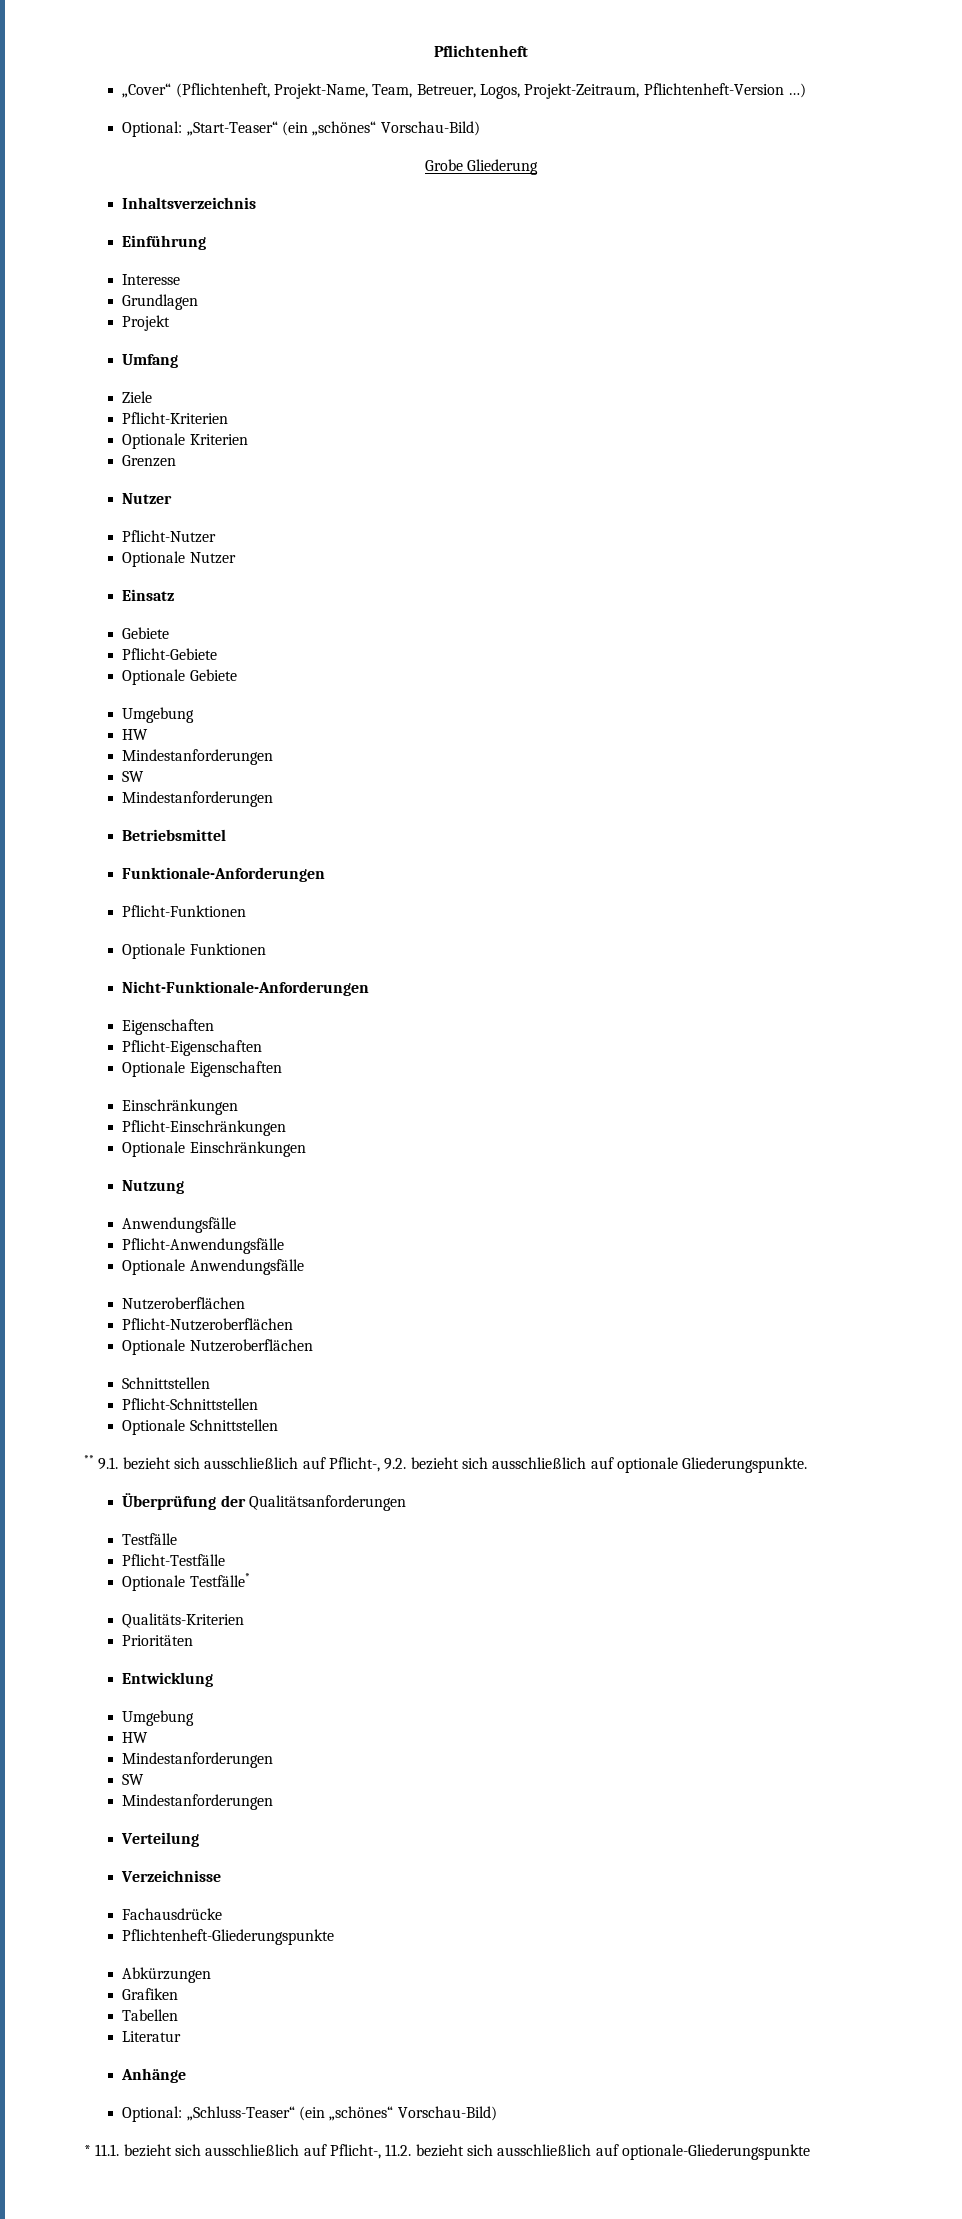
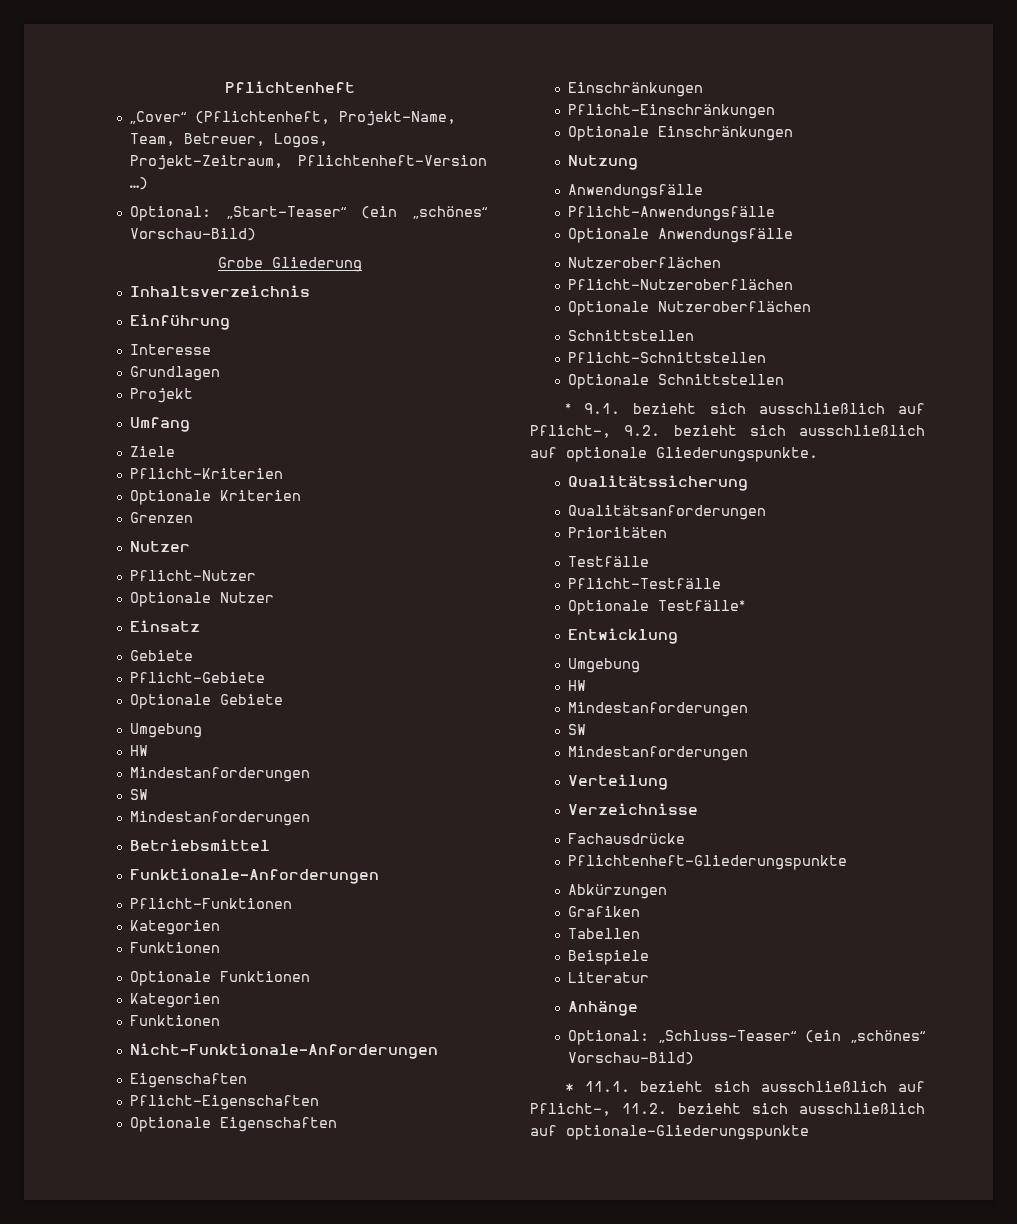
(247, 911) none -> [130,920,221,935] [130,942,221,953] // Kategorien // Funktionen
(266, 949) none -> [130,993,221,1008] [130,1015,221,1026] // Kategorien // Funktionen
[84,1455,94,1463] ** -> [564,403,571,409] *
[122,1493,246,1510] Überprüfung der -> [568,475,749,491] Qualitätssicherung //
(407, 1503) none -> [568,527,668,538] // Prioritäten
[122,1613,245,1628] [122,1635,194,1646] // Qualitäts-Kriterien // Prioritäten -> (746, 605) none
(179, 2015) none -> [568,950,650,965] // Beispiele

